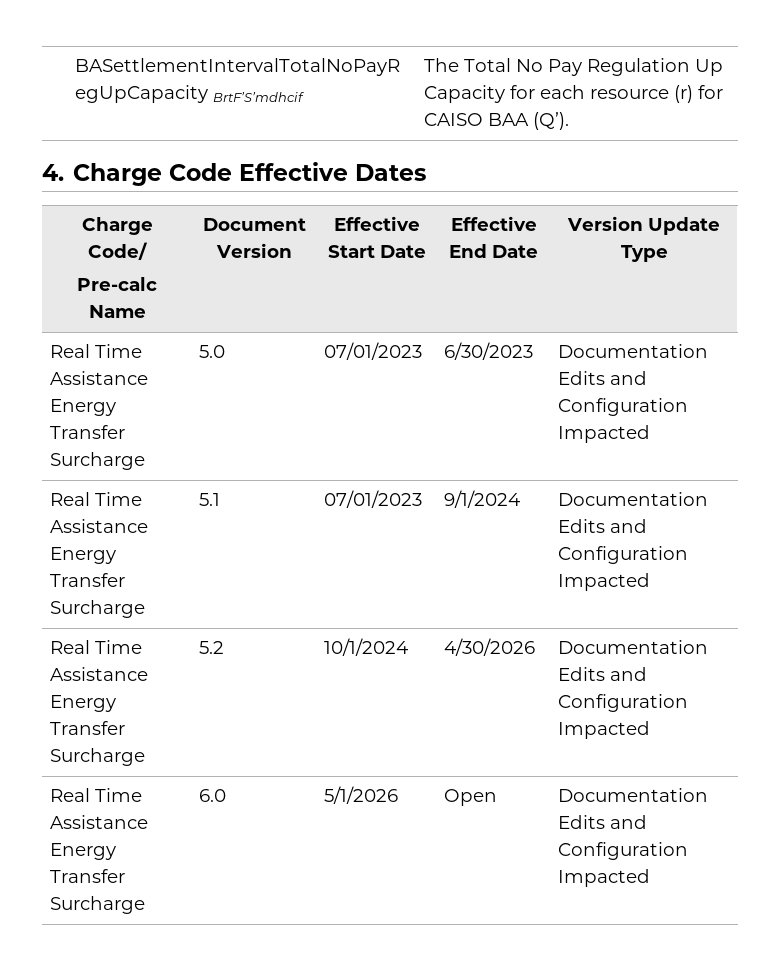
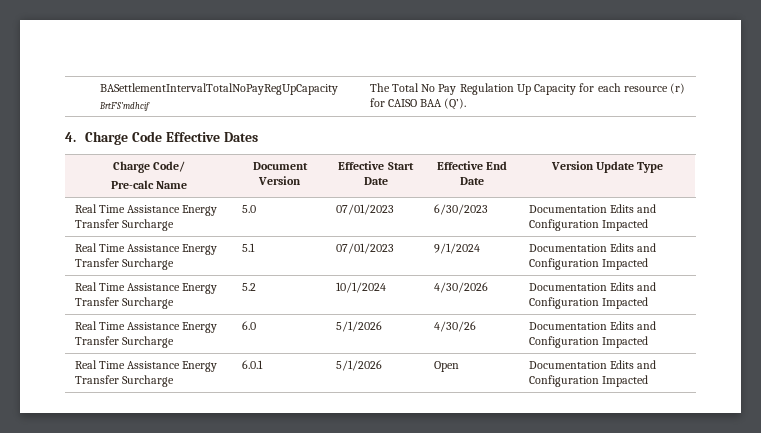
(399, 795) none -> [433,321,476,332] [528,321,657,330] [528,336,648,348] [74,360,218,372] [74,375,174,387] [241,360,263,369] [335,360,382,371] | 4/30/26 | Documentation Edits and Configuration Impacted // Real Time Assistance Energy Transfer Surcharge | 6.0.1 | 5/1/2026

